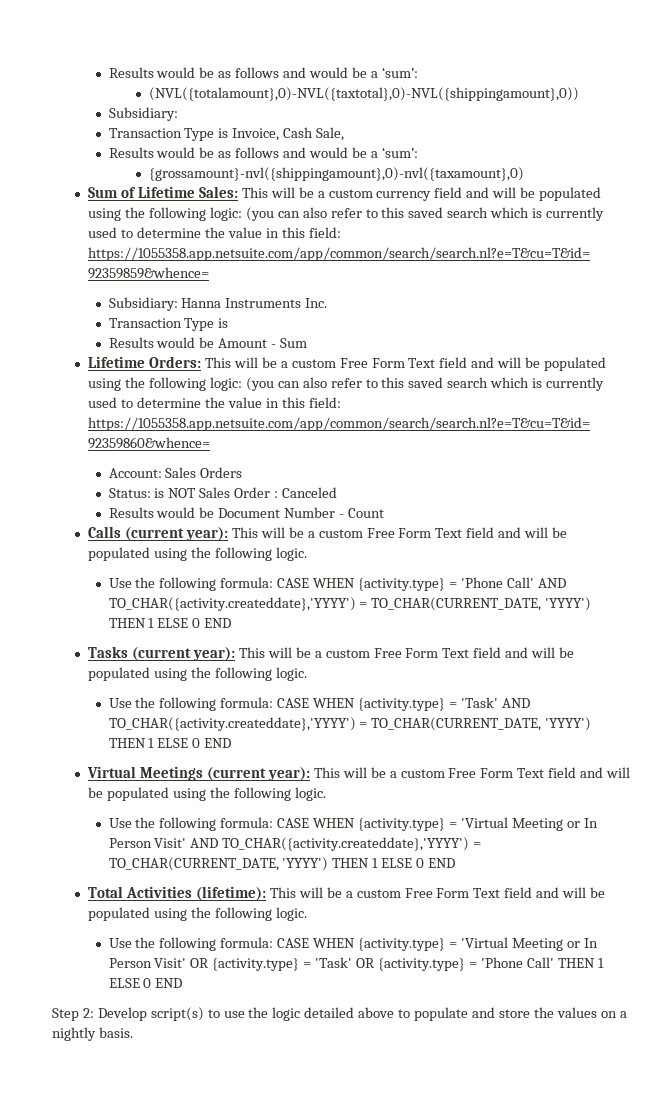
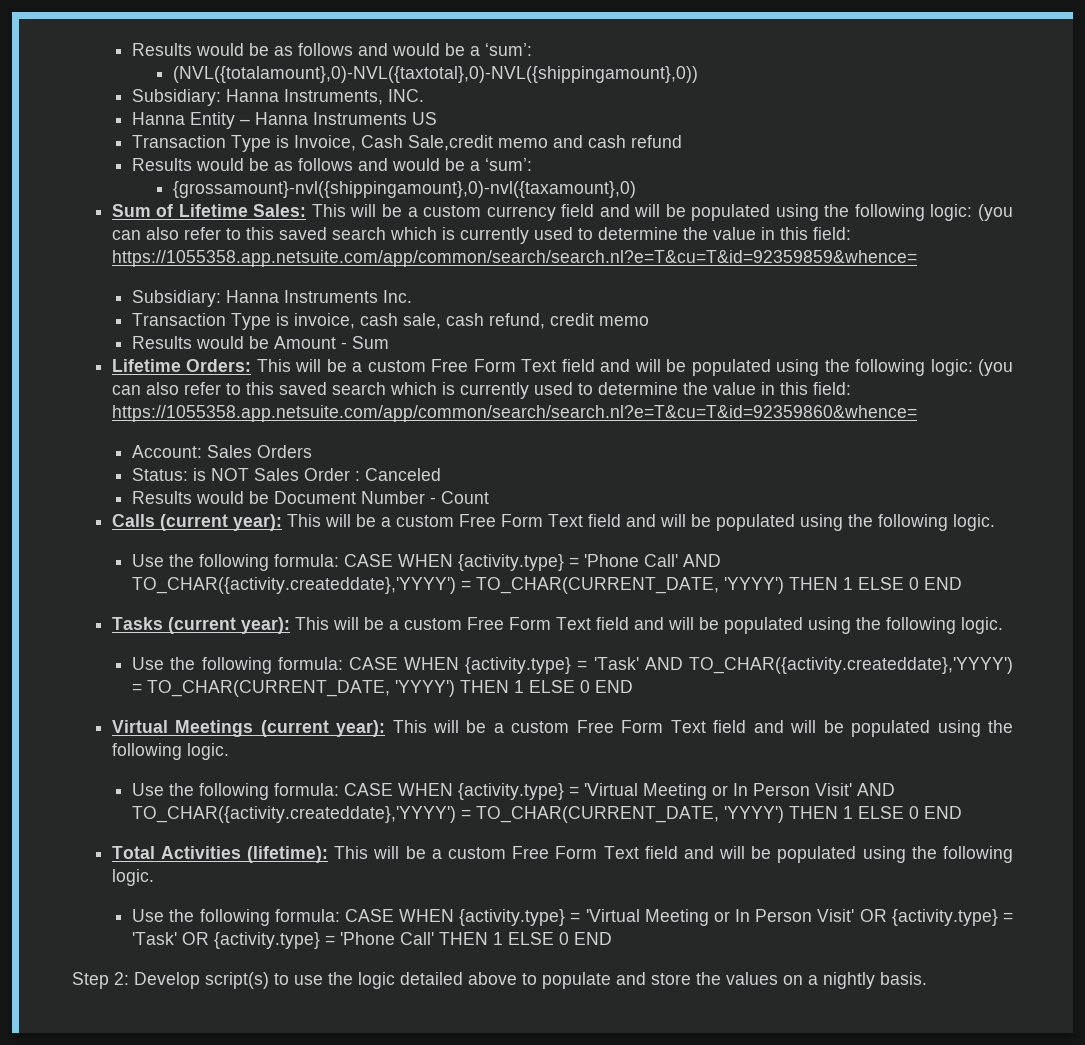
(178, 114) none -> [226,89,425,105] [132,112,438,129] Hanna Instruments, INC. // Hanna Entity – Hanna Instruments US
[316,127,345,141] Sale, -> [408,135,683,151] Sale,credit memo and cash refund
(229, 323) none -> [294,313,650,329] invoice, cash sale, cash refund, credit memo

